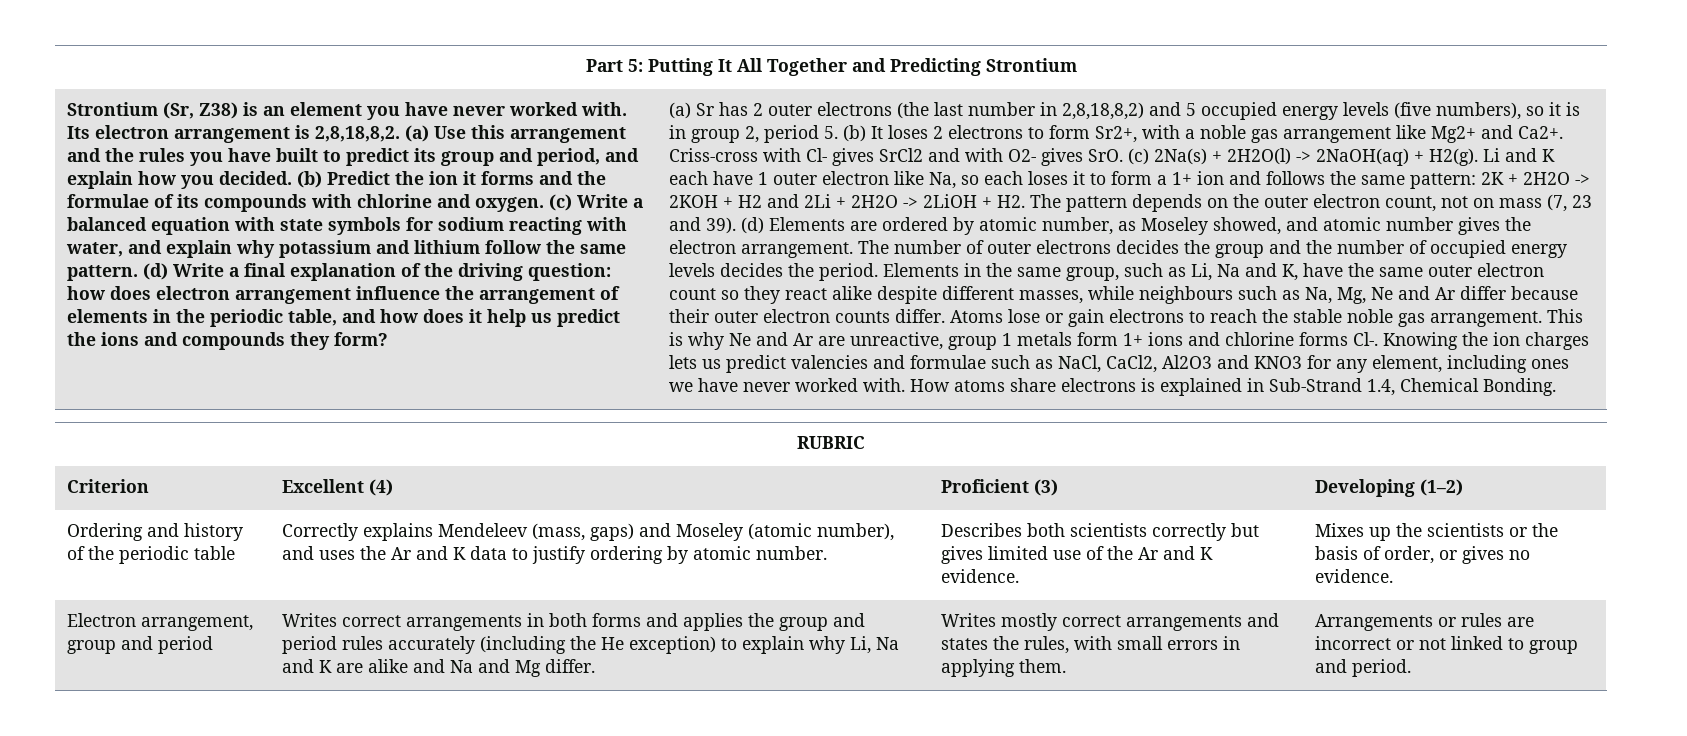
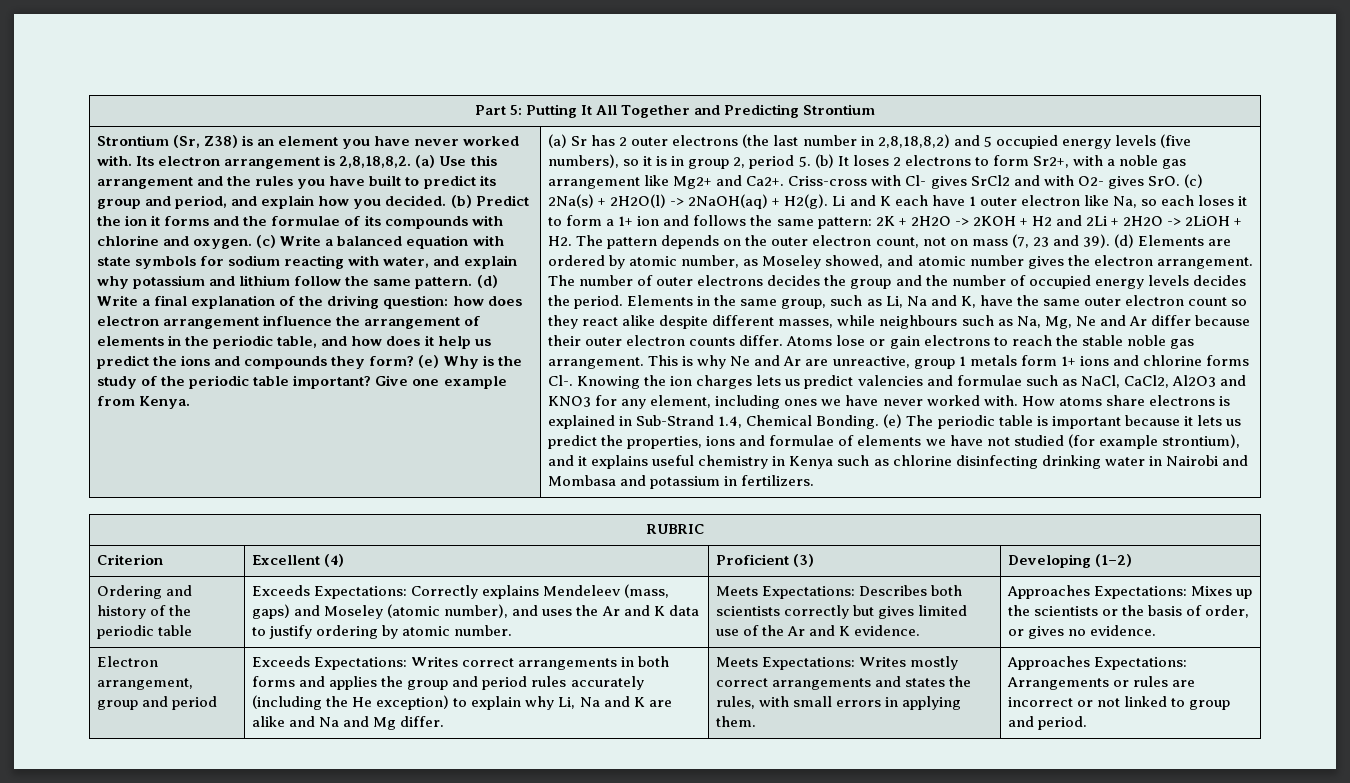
(389, 339) none -> [418,355,522,369] [97,375,507,389] [97,396,191,409] (e) Why is the study of the periodic table important? Give one example from Kenya.
(1557, 387) none -> [883,414,1241,429] [548,434,1240,449] [548,455,1248,469] [548,475,815,489] (e) The periodic table is important because it lets us predict the properties, ions and formulae of elements we have not studied (for example strontium), and it explains useful chemistry in Kenya such as chlorine disinfecting drinking water in Nairobi and Mombasa and potassium in fertilizers.
(236, 553) none -> [252,585,408,599] Exceeds Expectations:
(828, 553) none -> [716,586,856,599] Meets Expectations:
(1020, 576) none -> [1007,585,1188,599] Approaches Expectations:
(214, 645) none -> [252,656,408,670] Exceeds Expectations:
(596, 666) none -> [716,657,856,670] Meets Expectations:
(1067, 666) none -> [1007,656,1188,670] Approaches Expectations:

